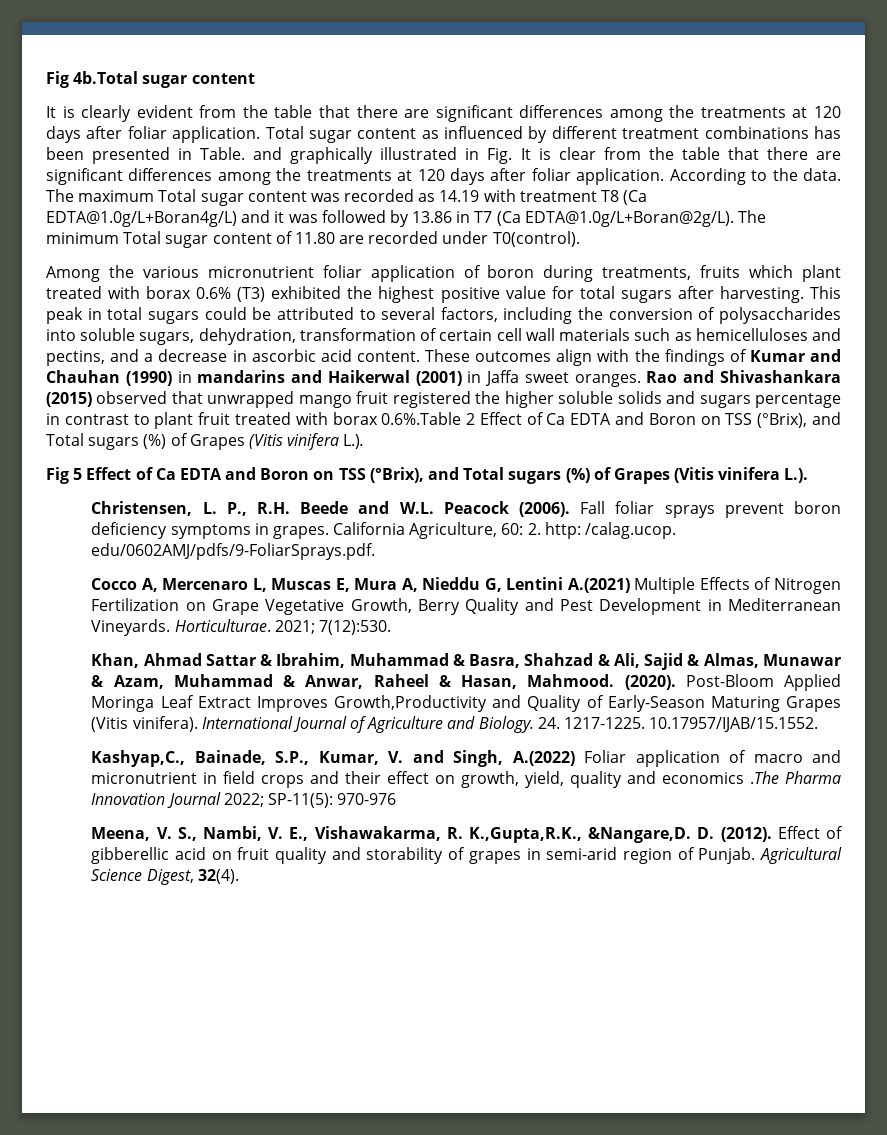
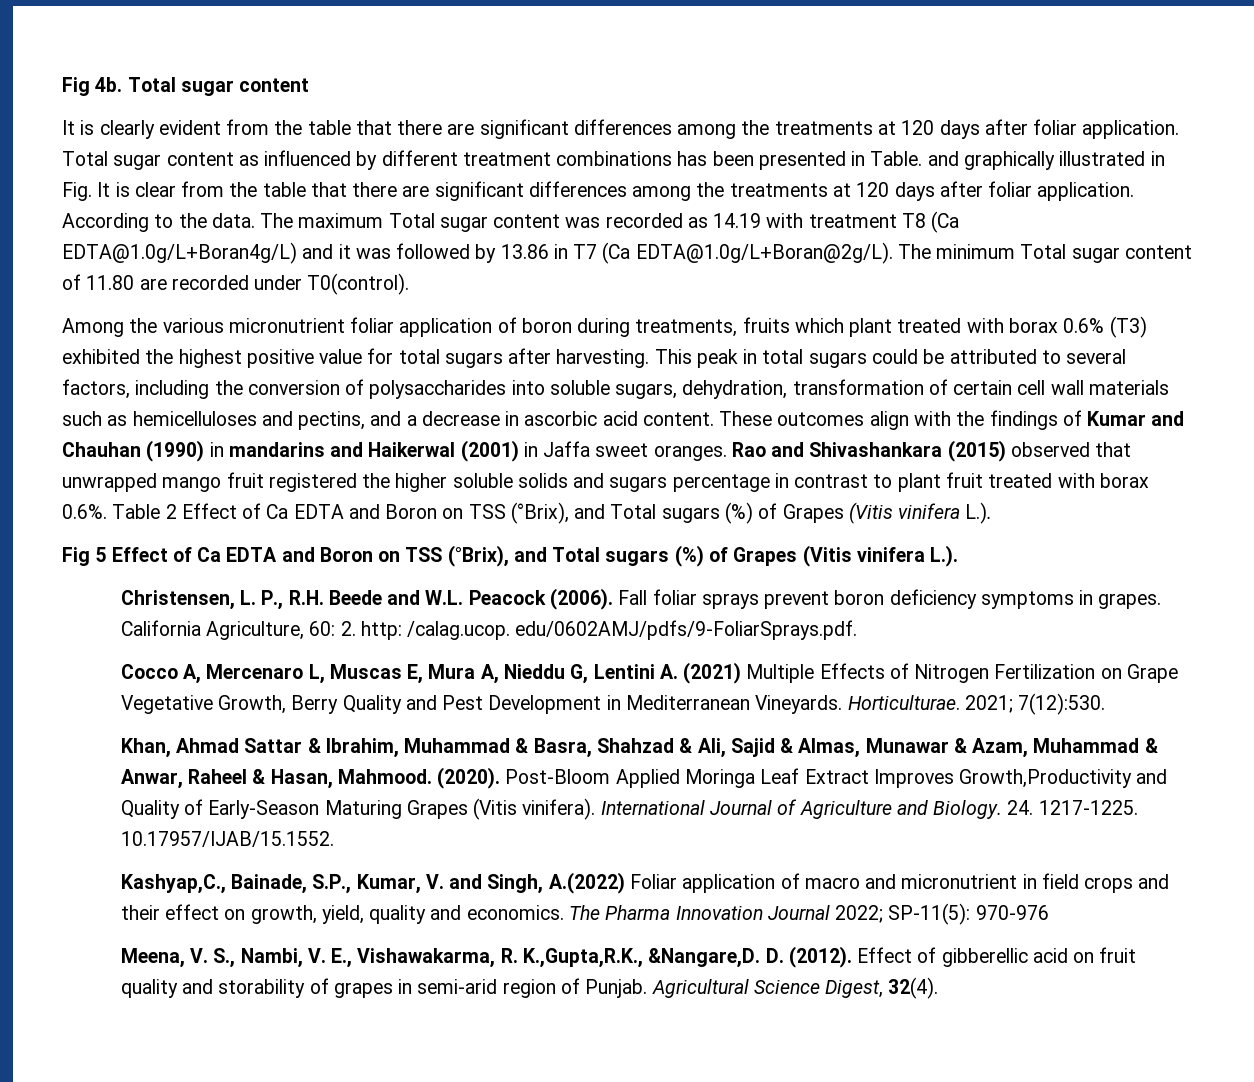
[46,71,139,88] Fig 4b.Total -> [62,77,176,96] Fig 4b. Total
[381,412,462,425] 0.6%.Table -> [62,504,161,519] 0.6%. Table
[567,578,630,593] A.(2021) -> [659,662,742,684] A. (2021)
[662,771,780,784] economics .The -> [466,905,601,920] economics. The

